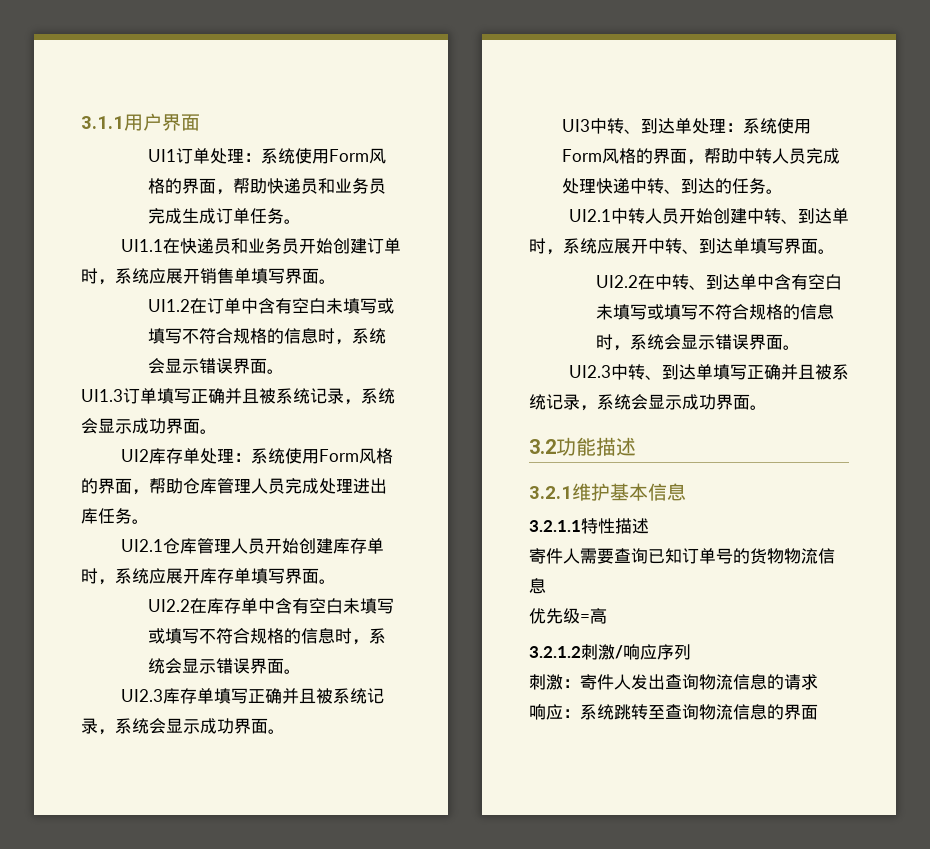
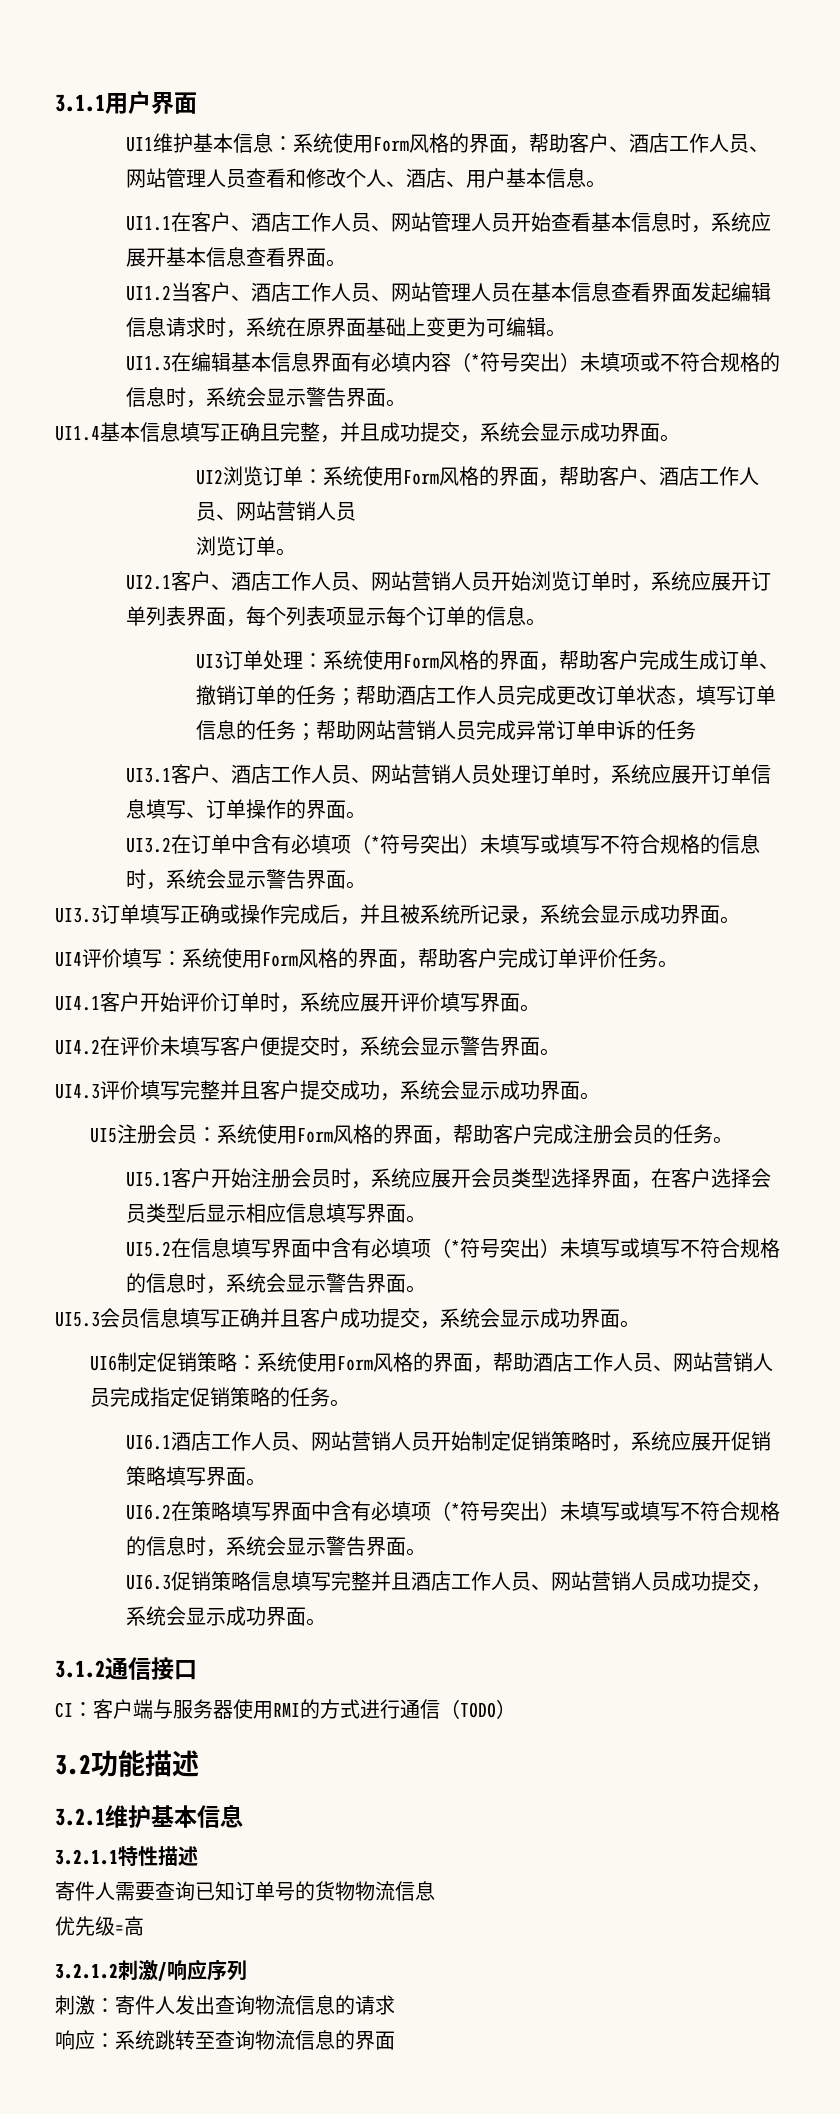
(176, 155) none -> [152,133,769,154] [125,168,606,188] [125,212,771,233] [125,247,346,267] [125,282,771,302] [125,317,566,338] [125,352,780,372] [125,387,406,408] [55,422,680,443] [196,466,760,487] [196,501,357,521] [196,536,297,556] [125,571,771,592] [125,606,546,627] [196,654,224,669] 维护基本信息：系统使用Form风格的界面，帮助客户、酒店工作人员、网站管理人员查看和修改个人、酒店、用户基本信息。 // UI1.1在客户、酒店工作人员、网站管理人员开始查看基本信息时，系统应展开基本信息查看界面。 // UI1.2当客户、酒店工作人员、网站管理人员在基本信息查看界面发起编辑信息请求时，系统在原界面基础上变更为可编辑。 // UI1.3在编辑基本信息界面有必填内容（*符号突出）未填项或不符合规格的信息时，系统会显示警告界面。 // UI1.4基本信息填写正确且完整，并且成功提交，系统会显示成功界面。 // UI2浏览订单：系统使用Form风格的界面，帮助客户、酒店工作人员、网站营销人员 // 浏览订单。 // UI2.1客户、酒店工作人员、网站营销人员开始浏览订单时，系统应展开订单列表界面，每个列表项显示每个订单的信息。 // UI3
[266,178,386,194] [147,208,301,224] [120,238,401,254] [81,268,336,285] [147,299,190,312] 快递员和业务员完成生成订单任务。 // UI1.1在快递员和业务员开始创建订单时，系统应展开销售单填写界面。 // UI1.2 -> [599,650,780,670] [196,685,777,706] [196,720,697,741] [125,764,771,785] [125,799,366,819] [125,837,171,853] 客户完成生成订单、撤销订单的任务；帮助酒店工作人员完成更改订单状态，填写订单信息的任务；帮助网站营销人员完成异常订单申诉的任务 // UI3.1客户、酒店工作人员、网站营销人员处理订单时，系统应展开订单信息填写、订单操作的界面。 // UI3.2
[291,298,326,314] 空白 -> [290,834,480,854] 必填项（*符号突出）
[198,358,284,374] [81,389,123,402] 错误界面。 // UI1.3 -> [265,869,366,889] [55,908,100,923] 警告界面。 // UI3.3
[225,388,395,405] [81,418,217,434] [120,448,393,464] [81,478,387,495] [81,508,149,524] [120,538,384,554] [81,568,336,585] [147,598,343,614] 并且被系统记录，系统会显示成功界面。 // UI2库存单处理：系统使用Form风格的界面，帮助仓库管理人员完成处理进出库任务。 // UI2.1仓库管理人员开始创建库存单时，系统应展开库存单填写界面。 // UI2.2在库存单中含有空白 -> [220,904,740,925] [55,948,678,969] [55,992,540,1013] [55,1036,560,1057] [55,1080,600,1101] [90,1124,734,1145] [125,1168,771,1189] [125,1203,426,1223] [125,1238,560,1258] 或操作完成后，并且被系统所记录，系统会显示成功界面。 // UI4评价填写：系统使用Form风格的界面，帮助客户完成订单评价任务。 // UI4.1客户开始评价订单时，系统应展开评价填写界面。 // UI4.2在评价未填写客户便提交时，系统会显示警告界面。 // UI4.3评价填写完整并且客户提交成功，系统会显示成功界面。 // UI5注册会员：系统使用Form风格的界面，帮助客户完成注册会员的任务。 // UI5.1客户开始注册会员时，系统应展开会员类型选择界面，在客户选择会员类型后显示相应信息填写界面。 // UI5.2在信息填写界面中含有必填项（*符号突出）
[215,658,301,674] [120,688,384,704] [81,718,285,735] [562,118,812,134] [562,148,841,165] [562,178,784,194] [568,208,849,224] [529,238,835,255] [595,274,842,290] 错误界面。 // UI2.3库存单填写正确并且被系统记录，系统会显示成功界面。 // UI3中转、到达单处理：系统使用Form风格的界面，帮助中转人员完成处理快递中转、到达的任务。 // UI2.1中转人员开始创建中转、到达单时，系统应展开中转、到达单填写界面。 // UI2.2在中转、到达单中含有空白 -> [325,1273,426,1293] [55,1308,640,1329] [90,1352,774,1373] [90,1387,351,1407] [125,1431,771,1452] [125,1466,266,1486] [125,1501,560,1521] 警告界面。 // UI5.3会员信息填写正确并且客户成功提交，系统会显示成功界面。 // UI6制定促销策略：系统使用Form风格的界面，帮助酒店工作人员、网站营销人员完成指定促销策略的任务。 // UI6.1酒店工作人员、网站营销人员开始制定促销策略时，系统应展开促销策略填写界面。 // UI6.2在策略填写界面中含有必填项（*符号突出）
[714,334,800,350] [568,364,849,380] [529,394,767,411] 错误界面。 // UI2.3中转、到达单填写正确并且被系统记录，系统会显示成功界面。 -> [325,1536,426,1556] [125,1571,771,1592] [125,1606,326,1626] [55,1657,197,1680] [55,1699,516,1719] 警告界面。 // UI6.3促销策略信息填写完整并且酒店工作人员、网站营销人员成功提交，系统会显示成功界面。 // 3.1.2通信接口 // CI：客户端与服务器使用RMI的方式进行通信（TODO）

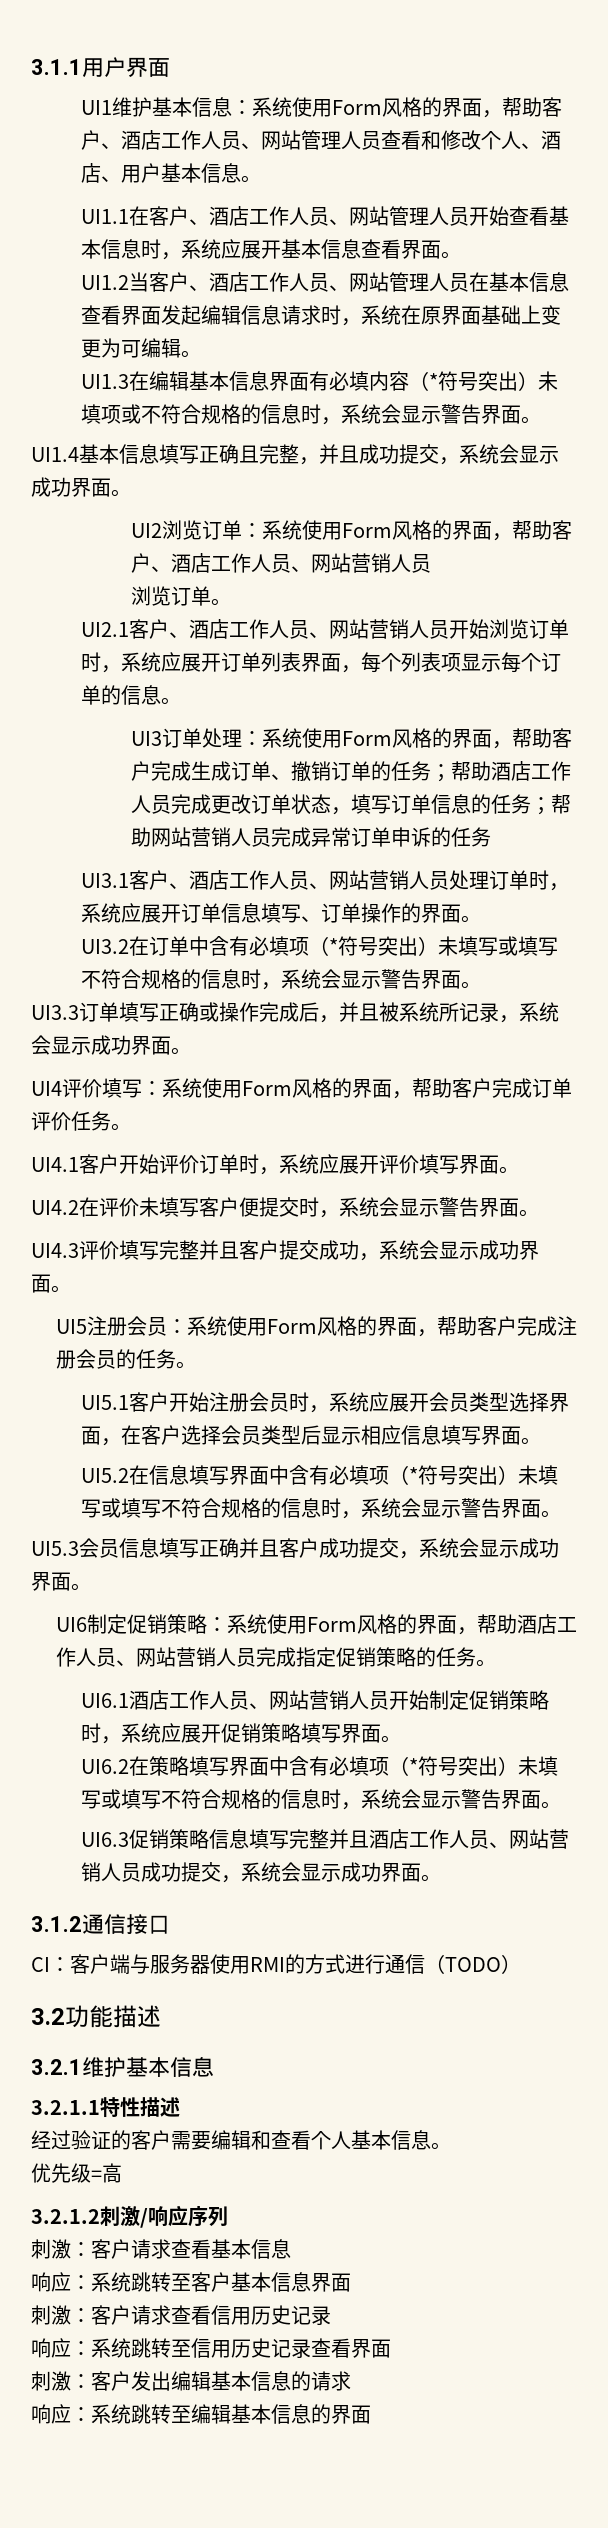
[55,1881,435,1901] 寄件人需要查询已知订单号的货物物流信息 -> [31,2130,451,2150] 经过验证的客户需要编辑和查看个人基本信息。
[115,1995,295,2015] 寄件人发出查询物流 -> [91,2239,291,2259] [31,2272,351,2292] [31,2305,331,2325] [31,2338,391,2358] [31,2371,251,2391] 客户请求查看基本信息 // 响应：系统跳转至客户基本信息界面 // 刺激：客户请求查看信用历史记录 // 响应：系统跳转至信用历史记录查看界面 // 刺激：客户发出编辑基本
[215,2030,295,2050] 查询物流 -> [191,2404,271,2424] 编辑基本

